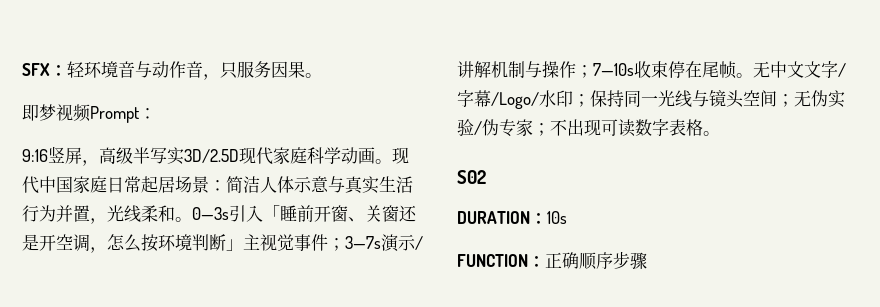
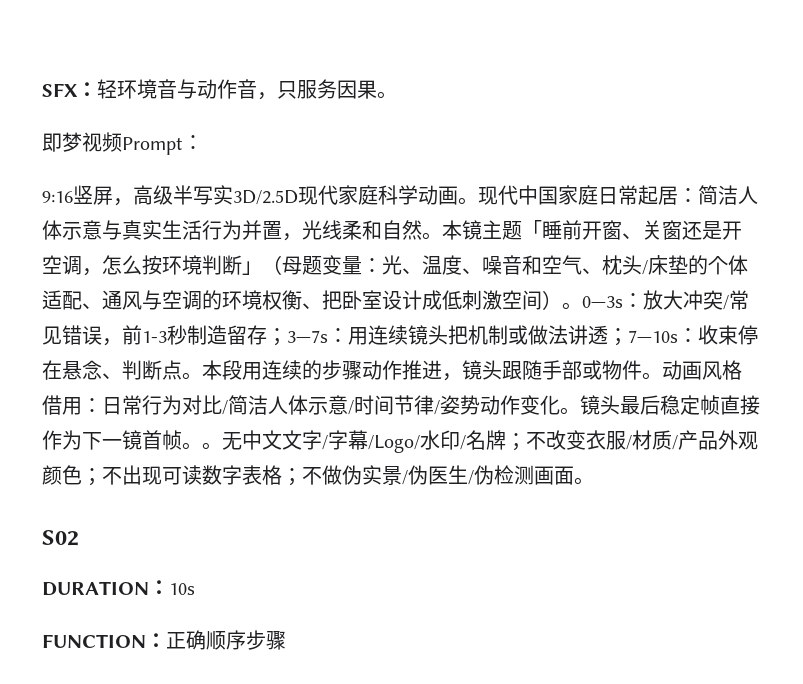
[175,176,209,193] 场景 -> (678, 195) none
[175,205,263,222] 。0—3s引入 -> [382,220,522,240] 自然。本镜主题
[243,234,423,252] [457,61,737,79] 主视觉事件；3—7s演示/讲解机制与操作；7—10s收束停在尾帧 -> [262,255,748,275] [42,290,749,310] [42,325,758,346] [42,360,742,381] [42,395,760,415] [42,430,202,450] （母题变量：光、温度、噪音和空气、枕头/床垫的个体适配、通风与空调的环境权衡、把卧室设计成低刺激空间）。0—3s：放大冲突/常见错误，前1-3秒制造留存；3—7s：用连续镜头把机制或做法讲透；7—10s：收束停在悬念、判断点。本段用连续的步骤动作推进，镜头跟随手部或物件。动画风格借用：日常行为对比/简洁人体示意/时间节律/姿势动作变化。镜头最后稳定帧直接作为下一镜首帧。
[573,89,845,108] [457,119,533,137] ；保持同一光线与镜头空间；无伪实验/伪专家 -> [460,430,758,451] [42,465,82,485] /名牌；不改变衣服/材质/产品外观颜色
(703, 127) none -> [282,465,574,486] ；不做伪实景/伪医生/伪检测画面

